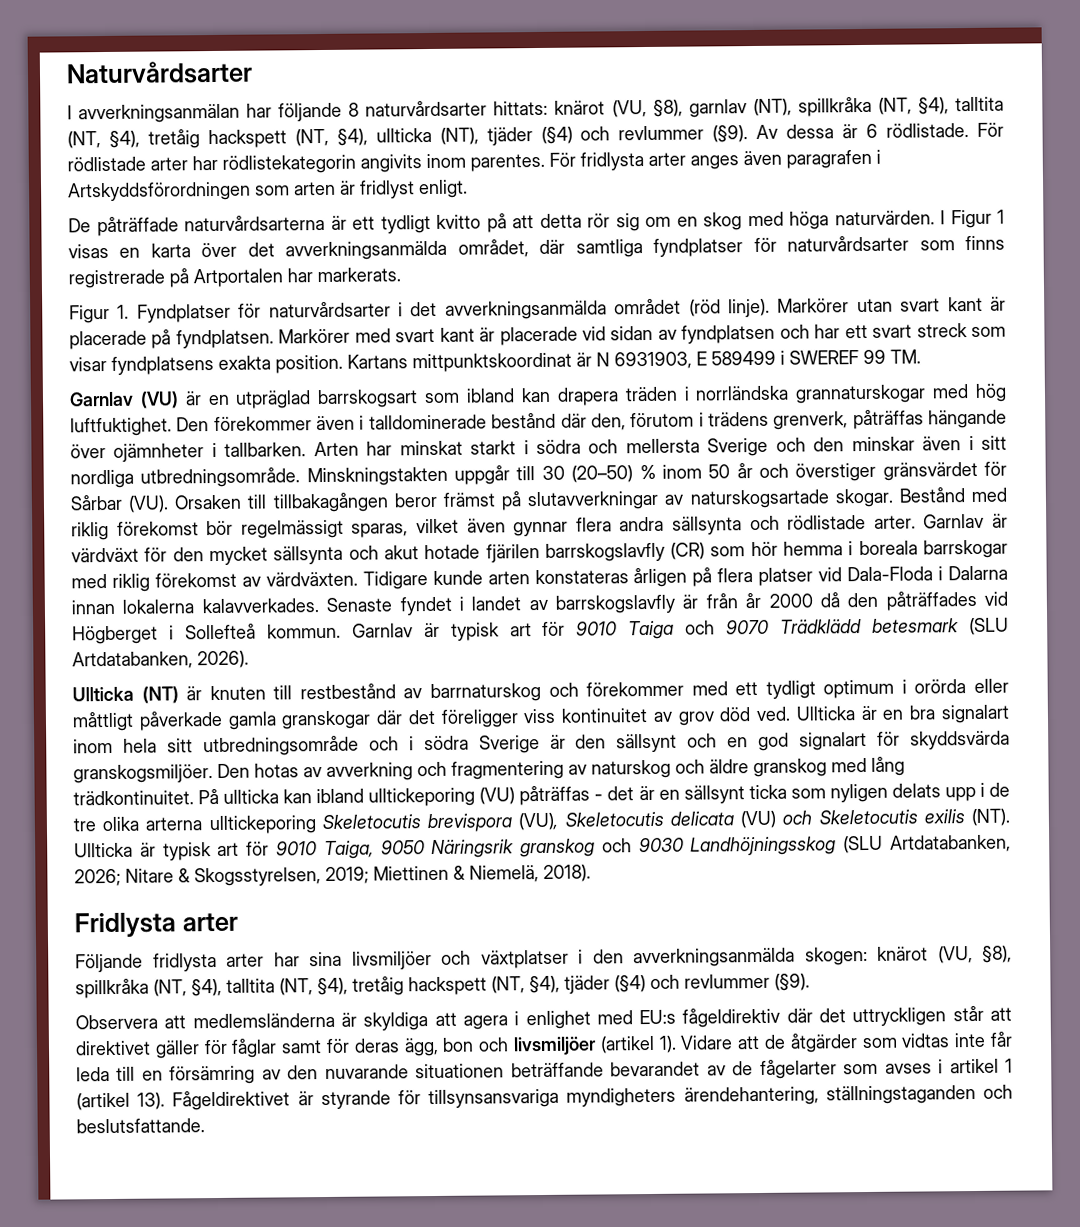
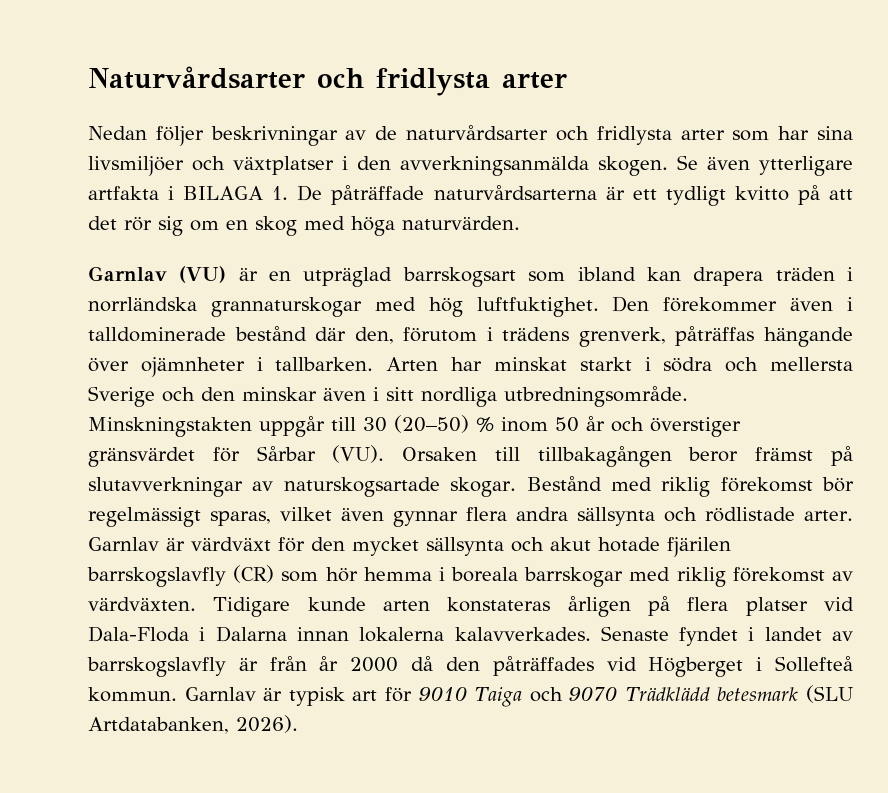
[67,96,1005,124] [67,122,1005,149] [67,149,881,174] [68,179,468,202] // I avverkningsanmälan har följande 8 naturvårdsarter hittats: knärot (VU, §8), garnlav (NT), spillkråka (NT, §4), talltita (NT, §4), tretåig hackspett (NT, §4), ullticka (NT), tjäder (§4) och revlummer (§9). Av dessa är 6 rödlistade. För rödlistade arter har rödlistekategorin angivits inom parentes. För fridlysta arter anges även paragrafen i Artskyddsförordningen som arten är fridlyst enligt. // -> [317,68,567,96] [88,125,854,146] [88,155,853,176] [88,186,289,200] och fridlysta arter // Nedan följer beskrivningar av de naturvårdsarter och fridlysta arter som har sina livsmiljöer och växtplatser i den avverkningsanmälda skogen. Se även ytterligare artfakta i BILAGA 1.
[539,213,582,228] detta -> [88,216,117,230] det
[940,209,1005,229] [68,235,1005,261] [68,267,401,289] [69,296,1006,324] [69,323,1007,350] [69,349,921,375] I Figur 1 visas en karta över det avverkningsanmälda området, där samtliga fyndplatser för naturvårdsarter som finns registrerade på Artportalen har markerats. // Figur 1. Fyndplatser för naturvårdsarter i det avverkningsanmälda området (röd linje). Markörer utan svart kant är placerade på fyndplatsen. Markörer med svart kant är placerade vid sidan av fyndplatsen och har ett svart streck som visar fyndplatsens exakta position. Kartans mittpunktskoordinat är N 6931903, E 589499 i SWEREF 99 TM. -> (520, 223) none
[72,678,1009,704] [72,704,1010,732] [73,730,1010,757] [73,756,905,784] [73,782,1011,807] [73,808,1011,835] [74,834,1012,861] [74,864,591,887] [74,912,238,938] [75,945,1012,973] [75,973,810,999] [75,1005,1012,1031] [75,1031,1013,1059] [76,1058,1014,1085] [76,1084,1013,1111] [76,1118,205,1134] // Ullticka (NT) är knuten till restbestånd av barrnaturskog och förekommer med ett tydligt optimum i orörda eller måttligt påverkade gamla granskogar där det föreligger viss kontinuitet av grov död ved. Ullticka är en bra signalart inom hela sitt utbredningsområde och i södra Sverige är den sällsynt och en god signalart för skyddsvärda granskogsmiljöer. Den hotas av avverkning och fragmentering av naturskog och äldre granskog med lång trädkontinuitet. På ullticka kan ibland ulltickeporing (VU) påträffas - det är en sällsynt ticka som nyligen delats upp i de tre olika arterna ulltickeporing Skeletocutis brevispora (VU), Skeletocutis delicata (VU) och Skeletocutis exilis (NT). Ullticka är typisk art för 9010 Taiga, 9050 Näringsrik granskog och 9030 Landhöjningsskog (SLU Artdatabanken, 2026; Nitare & Skogsstyrelsen, 2019; Miettinen & Niemelä, 2018). // Fridlysta arter // Följande fridlysta arter har sina livsmiljöer och växtplatser i den avverkningsanmälda skogen: knärot (VU, §8), spillkråka (NT, §4), talltita (NT, §4), tretåig hackspett (NT, §4), tjäder (§4) och revlummer (§9). // Observera att medlemsländerna är skyldiga att agera i enlighet med EU:s fågeldirektiv där det uttryckligen står att direktivet gäller för fåglar samt för deras ägg, bon och livsmiljöer (artikel 1). Vidare att de åtgärder som vidtas inte får leda till en försämring av den nuvarande situationen beträffande bevarandet av de fågelarter som avses i artikel 1 (artikel 13). Fågeldirektivet är styrande för tillsynsansvariga myndigheters ärendehantering, ställningstaganden och beslutsfattande. -> (298, 724) none

